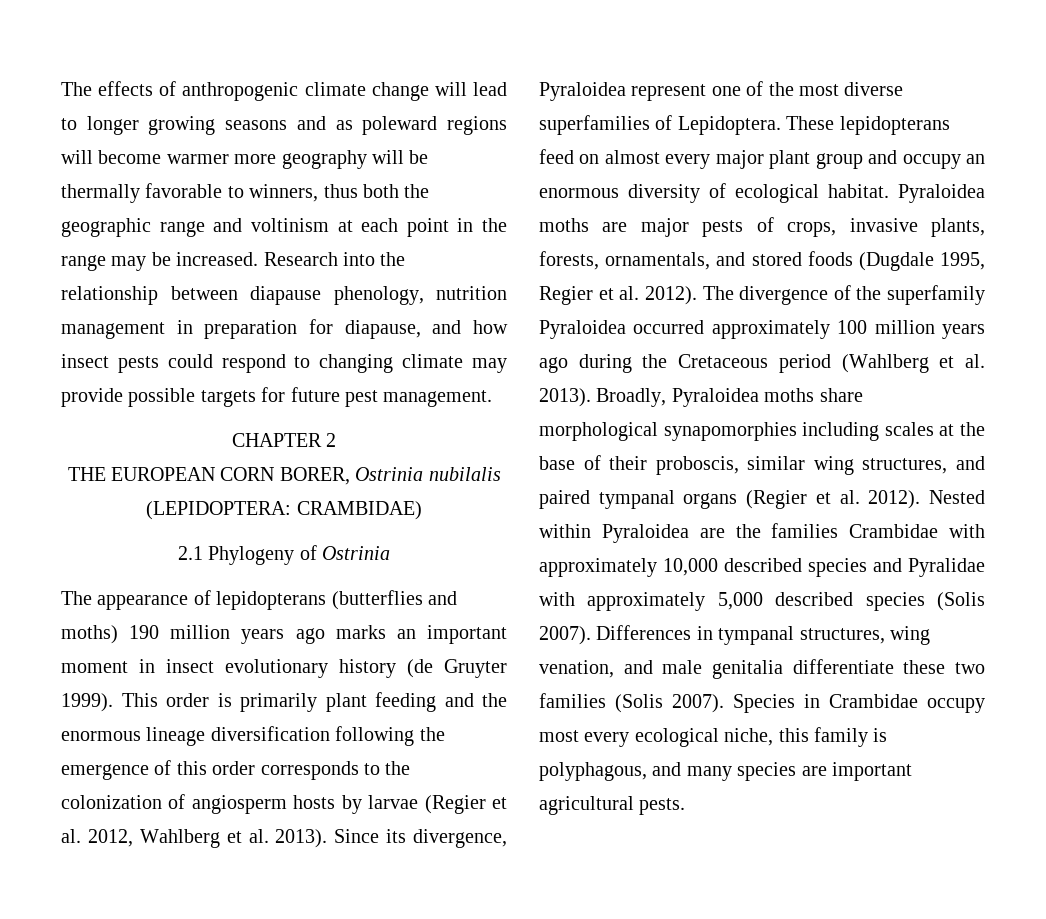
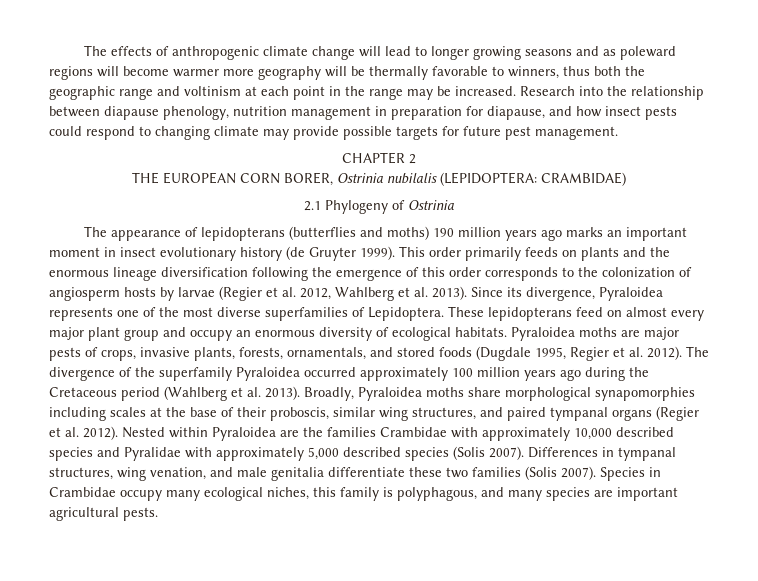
[217,692,436,712] is primarily plant feeding -> [465,247,619,261] primarily feeds on plants
[631,84,707,101] represent -> [49,307,113,321] represents
[828,184,889,198] habitat. -> [455,327,507,337] habitats.
[539,728,774,747] most every ecological niche, -> [166,487,309,501] many ecological niches,

